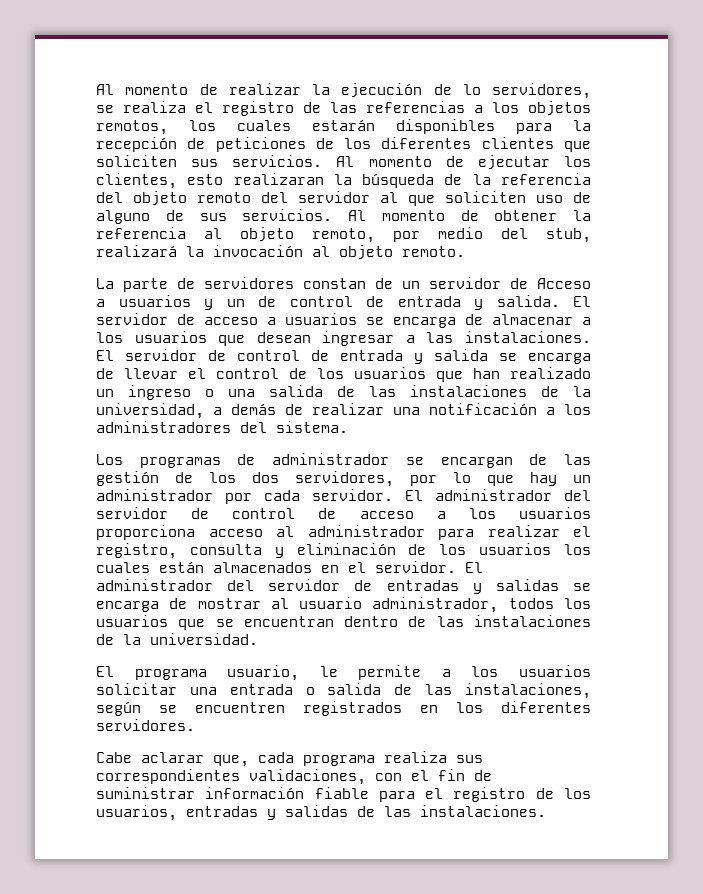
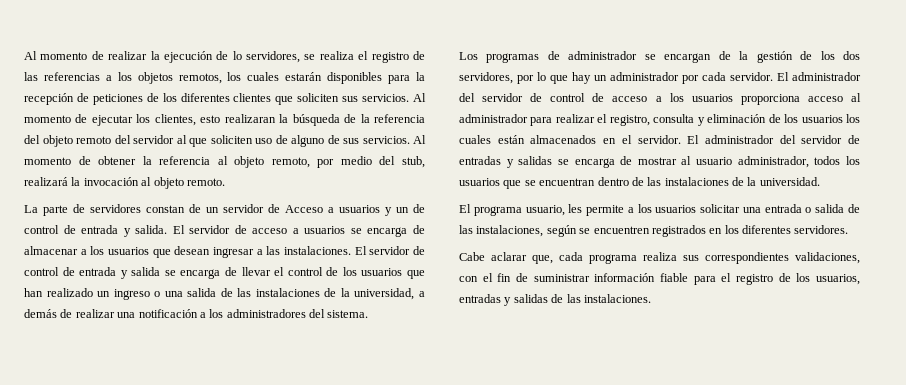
[564,454,591,465] las -> [739,51,749,60] la
[319,666,338,677] le -> [568,204,583,213] les

